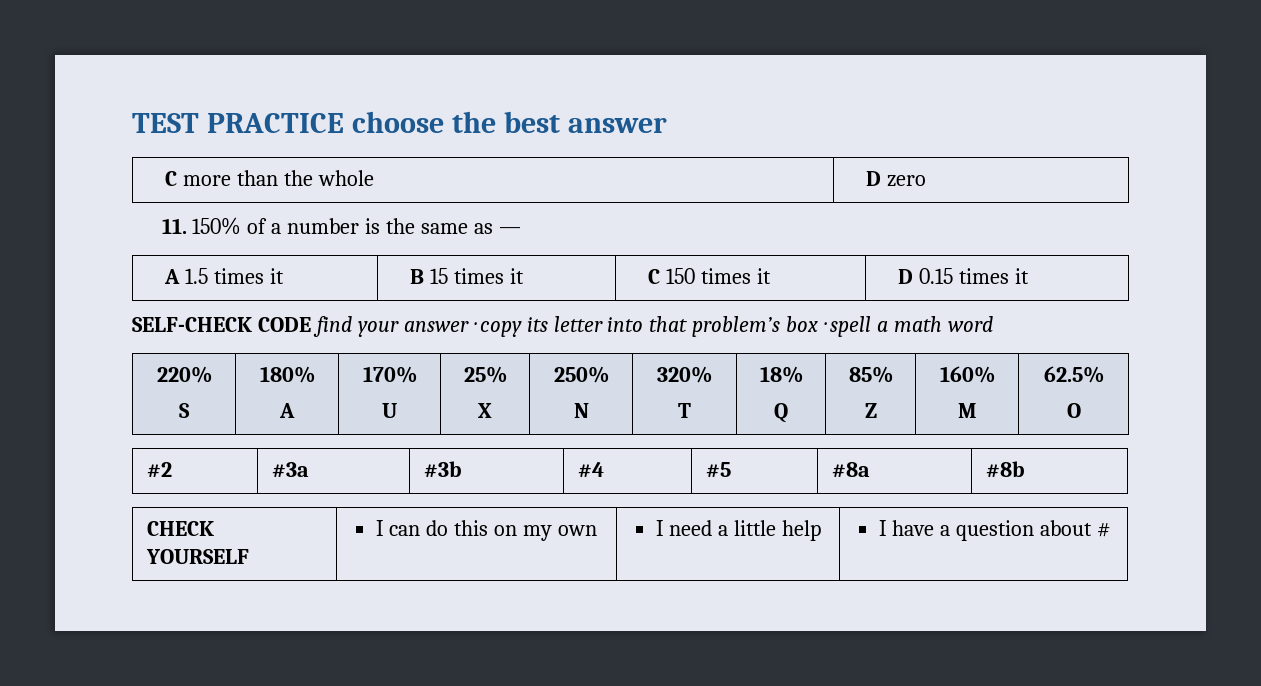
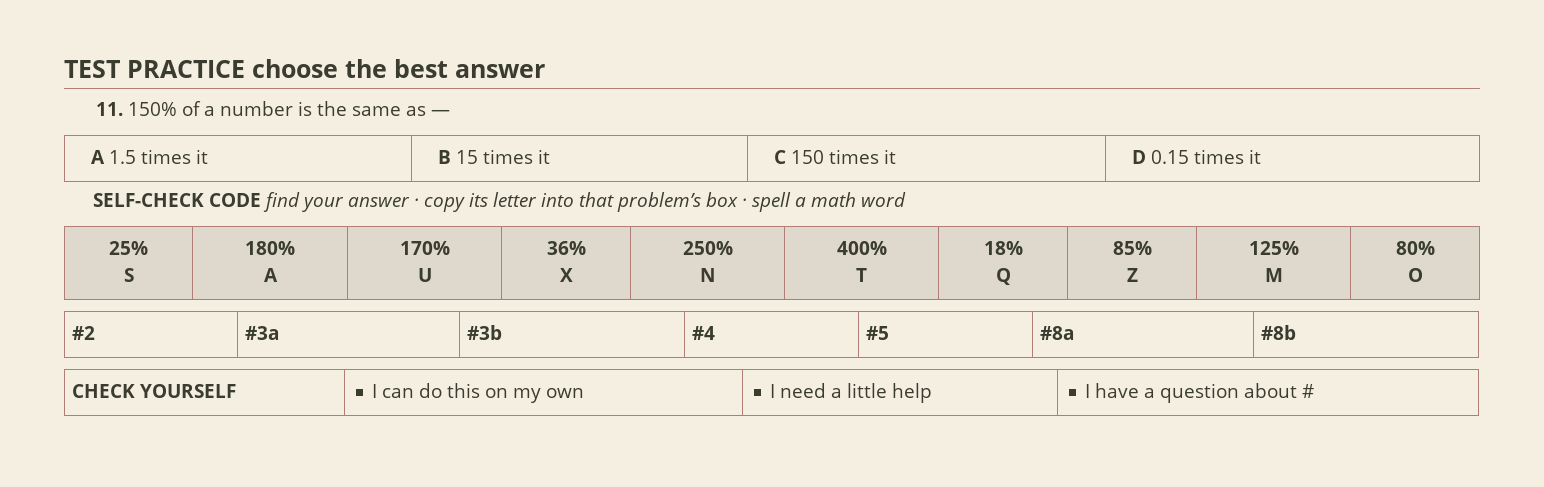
[165,170,374,186] [866,171,926,187] // C more than the whole | D zero -> (545, 71) none
[156,366,212,383] 220% -> [109,241,148,255] 25%
[463,366,507,383] 25% -> [546,241,586,255] 36%
[657,366,712,383] 320% -> [836,241,887,255] 400%
[939,366,995,383] 160% -> [1248,241,1299,255] 125%
[1043,366,1104,383] 62.5% -> [1395,241,1435,255] 80%

